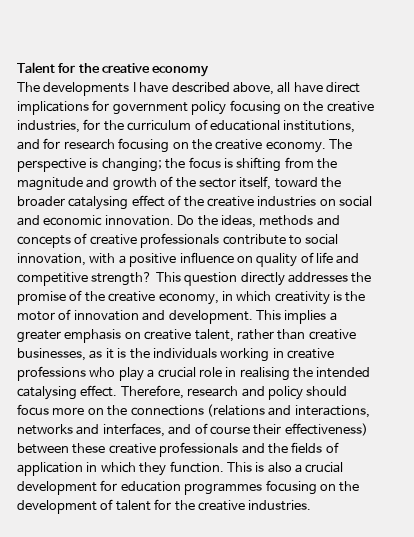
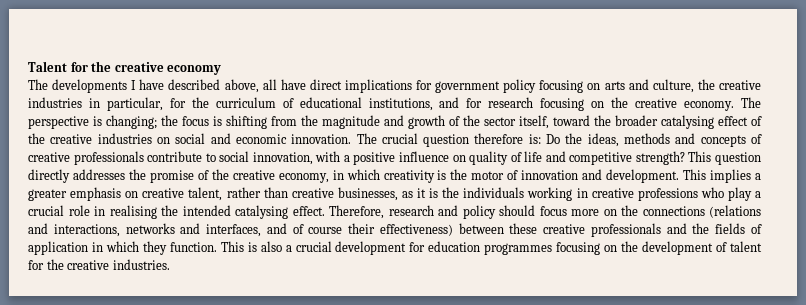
[303,101,374,112] [17,120,80,133] the creative industries, -> [604,79,761,93] [28,97,163,111] arts and culture, the creative industries in particular,
(174, 220) none -> [356,133,541,147] The crucial question therefore is:

